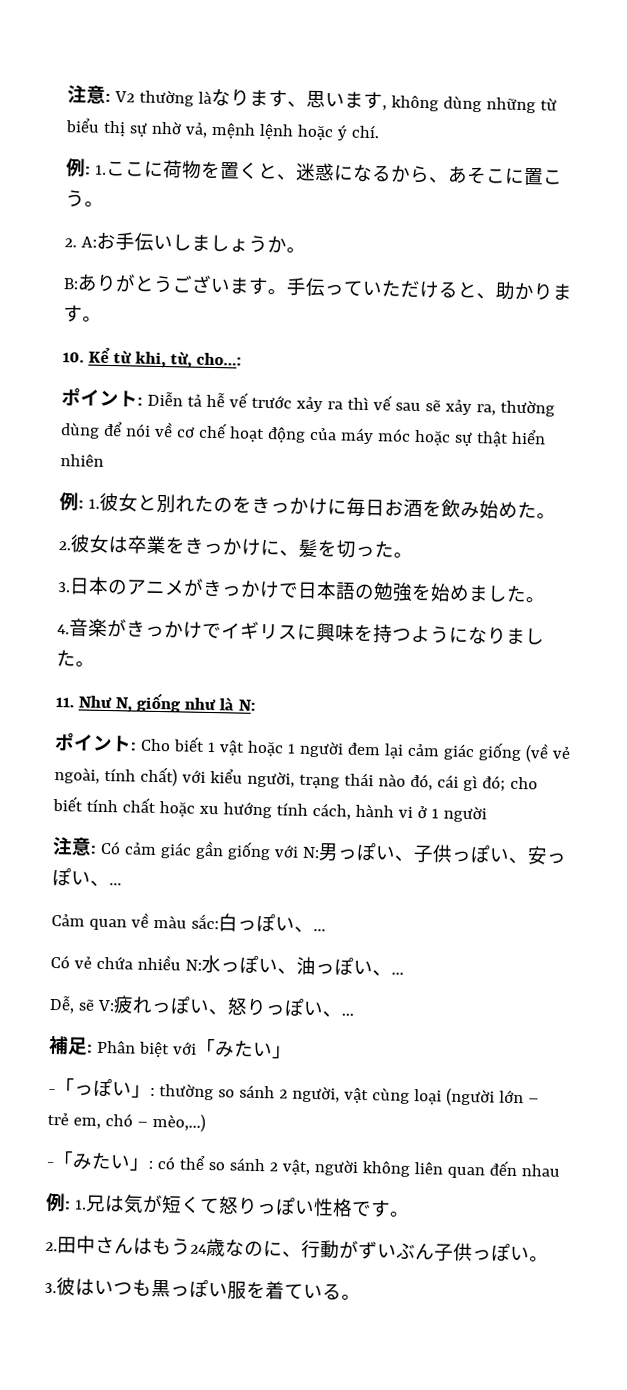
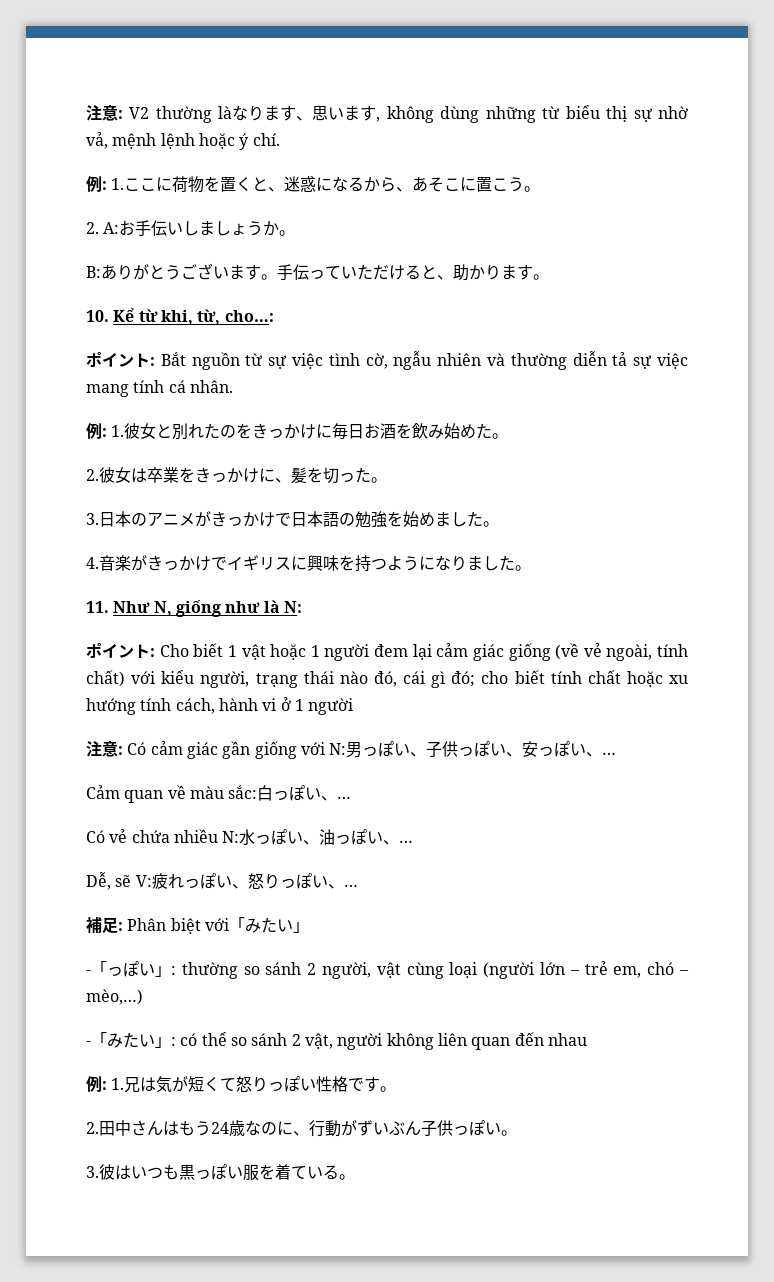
[146,391,555,417] [60,421,546,447] [60,454,104,467] Diễn tả hễ vế trước xảy ra thì vế sau sẽ xảy ra, thường dùng để nói về cơ chế hoạt động của máy móc hoặc sự thật hiển nhiên -> [160,351,688,370] [86,380,233,397] Bắt nguồn từ sự việc tình cờ, ngẫu nhiên và thường diễn tả sự việc mang tính cá nhân.

